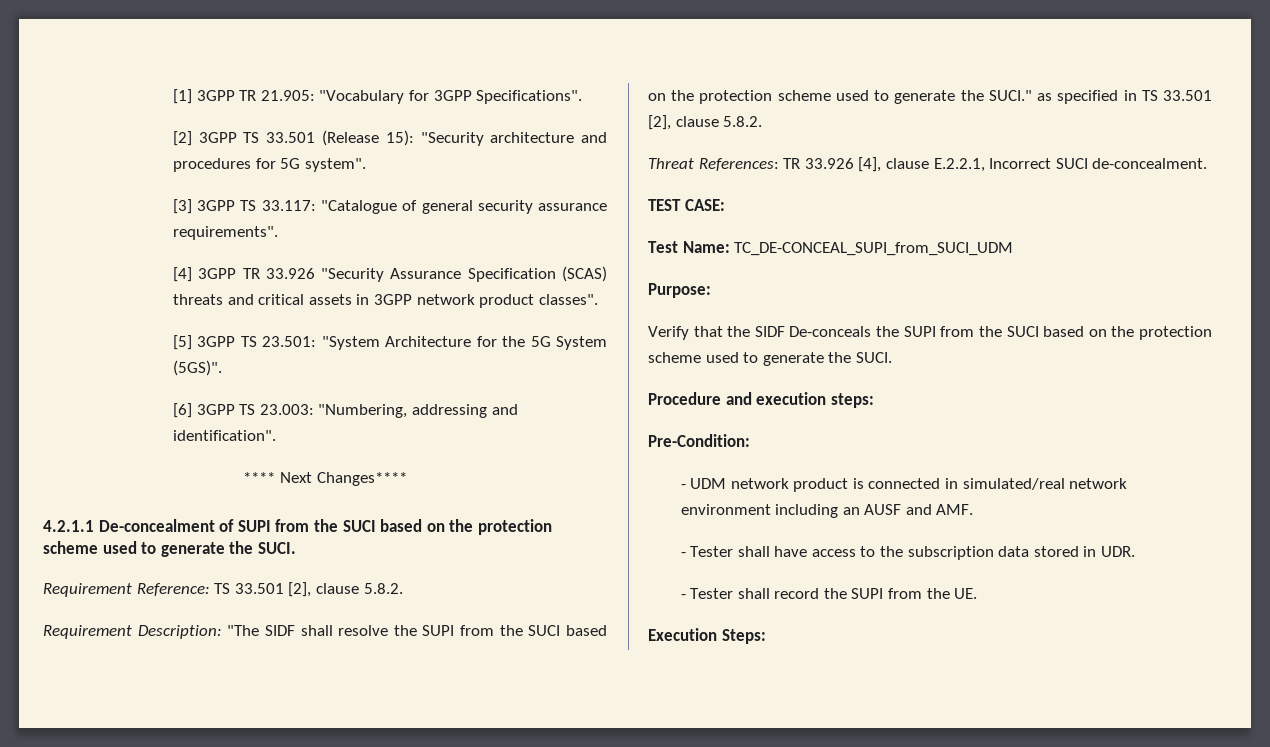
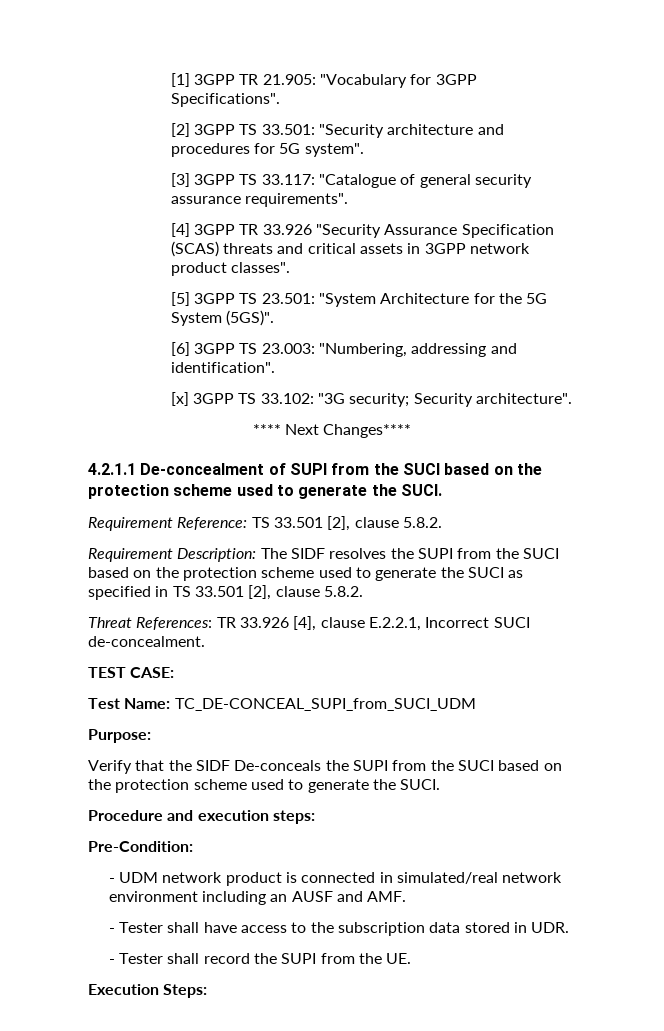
[266,130,414,146] 33.501 (Release 15): -> [261,124,315,135] 33.501:
(276, 435) none -> [170,392,573,407] // [x] 3GPP TS 33.102: "3G security; Security architecture".
[227,625,389,636] "The SIDF shall resolve -> [260,548,387,559] The SIDF resolves
[988,90,1032,101] SUCI." -> [467,567,504,578] SUCI

